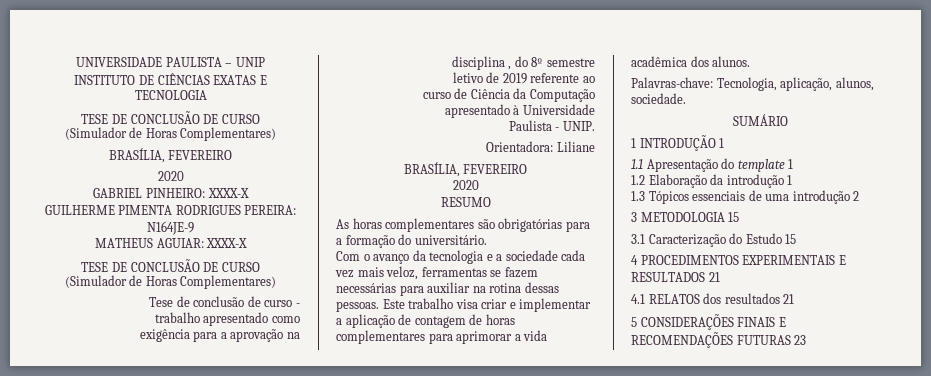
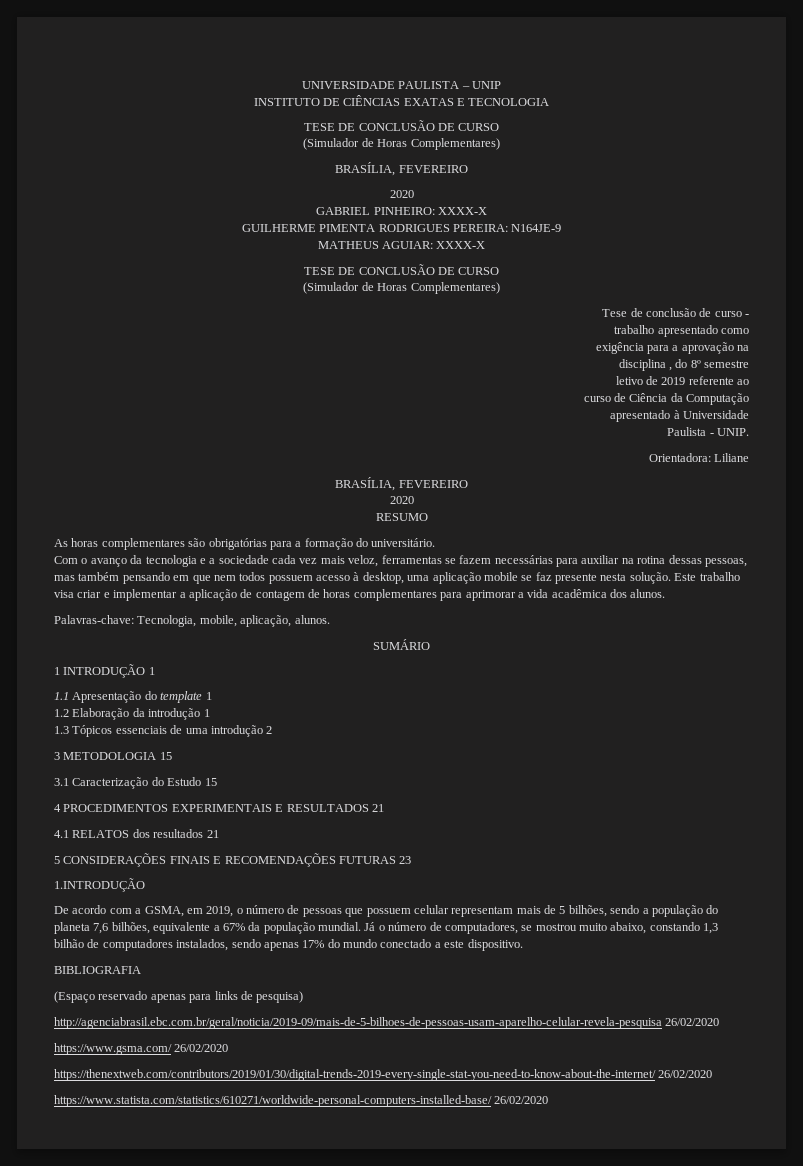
[336,301,379,312] pessoas. -> [704,558,747,567] [54,572,671,584] pessoas, mas também pensando em que nem todos possuem acesso à desktop, uma aplicação mobile se faz presente nesta solução.
[780,77,874,91] [631,93,686,104] aplicação, alunos, sociedade. -> [199,615,330,627] mobile, aplicação, alunos.
(807, 340) none -> [54,878,145,892] [54,905,719,917] [54,922,719,934] [54,939,523,951] [54,966,141,974] [54,991,304,1003] [54,1017,720,1029] [54,1043,229,1055] [54,1069,713,1081] [54,1095,549,1107] // 1.INTRODUÇÃO // De acordo com a GSMA, em 2019, o número de pessoas que possuem celular representam mais de 5 bilhões, sendo a população do planeta 7,6 bilhões, equivalente a 67% da população mundial. Já o número de computadores, se mostrou muito abaixo, constando 1,3 bilhão de computadores instalados, sendo apenas 17% do mundo conectado a este dispositivo. // BIBLIOGRAFIA // (Espaço reservado apenas para links de pesquisa) // http://agenciabrasil.ebc.com.br/geral/noticia/2019-09/mais-de-5-bilhoes-de-pessoas-usam-aparelho-celular-revela-pesquisa 26/02/2020 // https://www.gsma.com/ 26/02/2020 // https://thenextweb.com/contributors/2019/01/30/digital-trends-2019-every-single-stat-you-need-to-know-about-the-internet/ 26/02/2020 // https://www.statista.com/statistics/610271/worldwide-personal-computers-installed-base/ 26/02/2020

